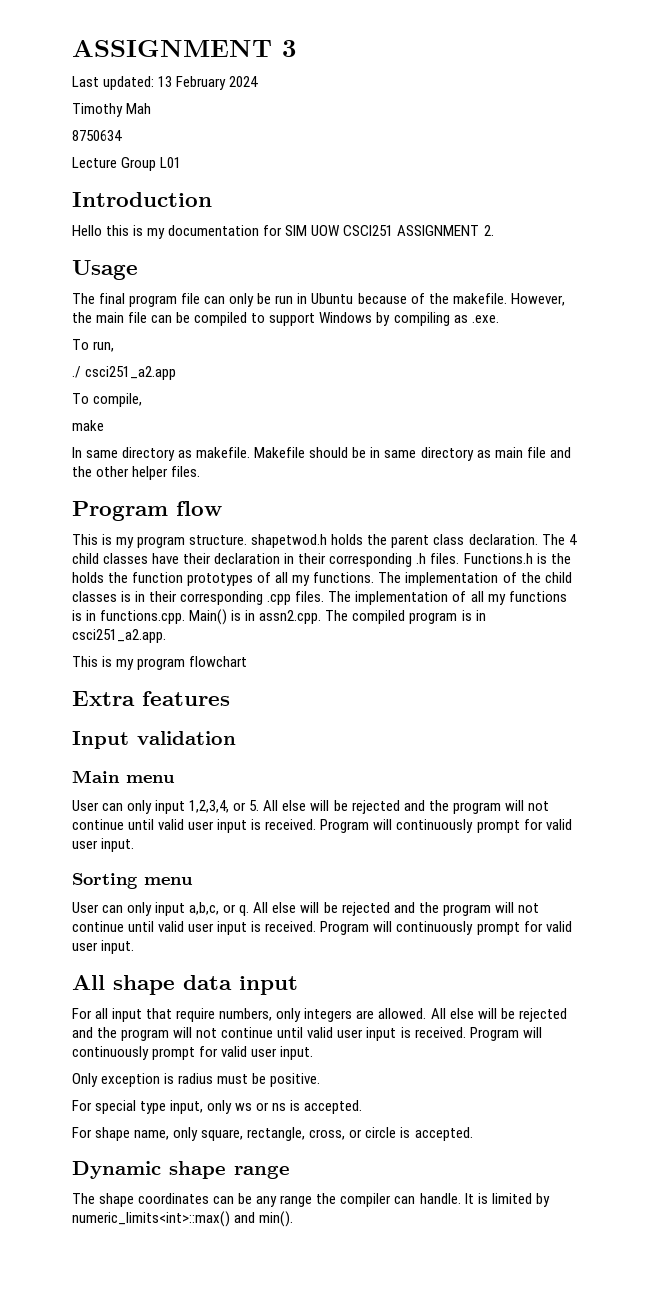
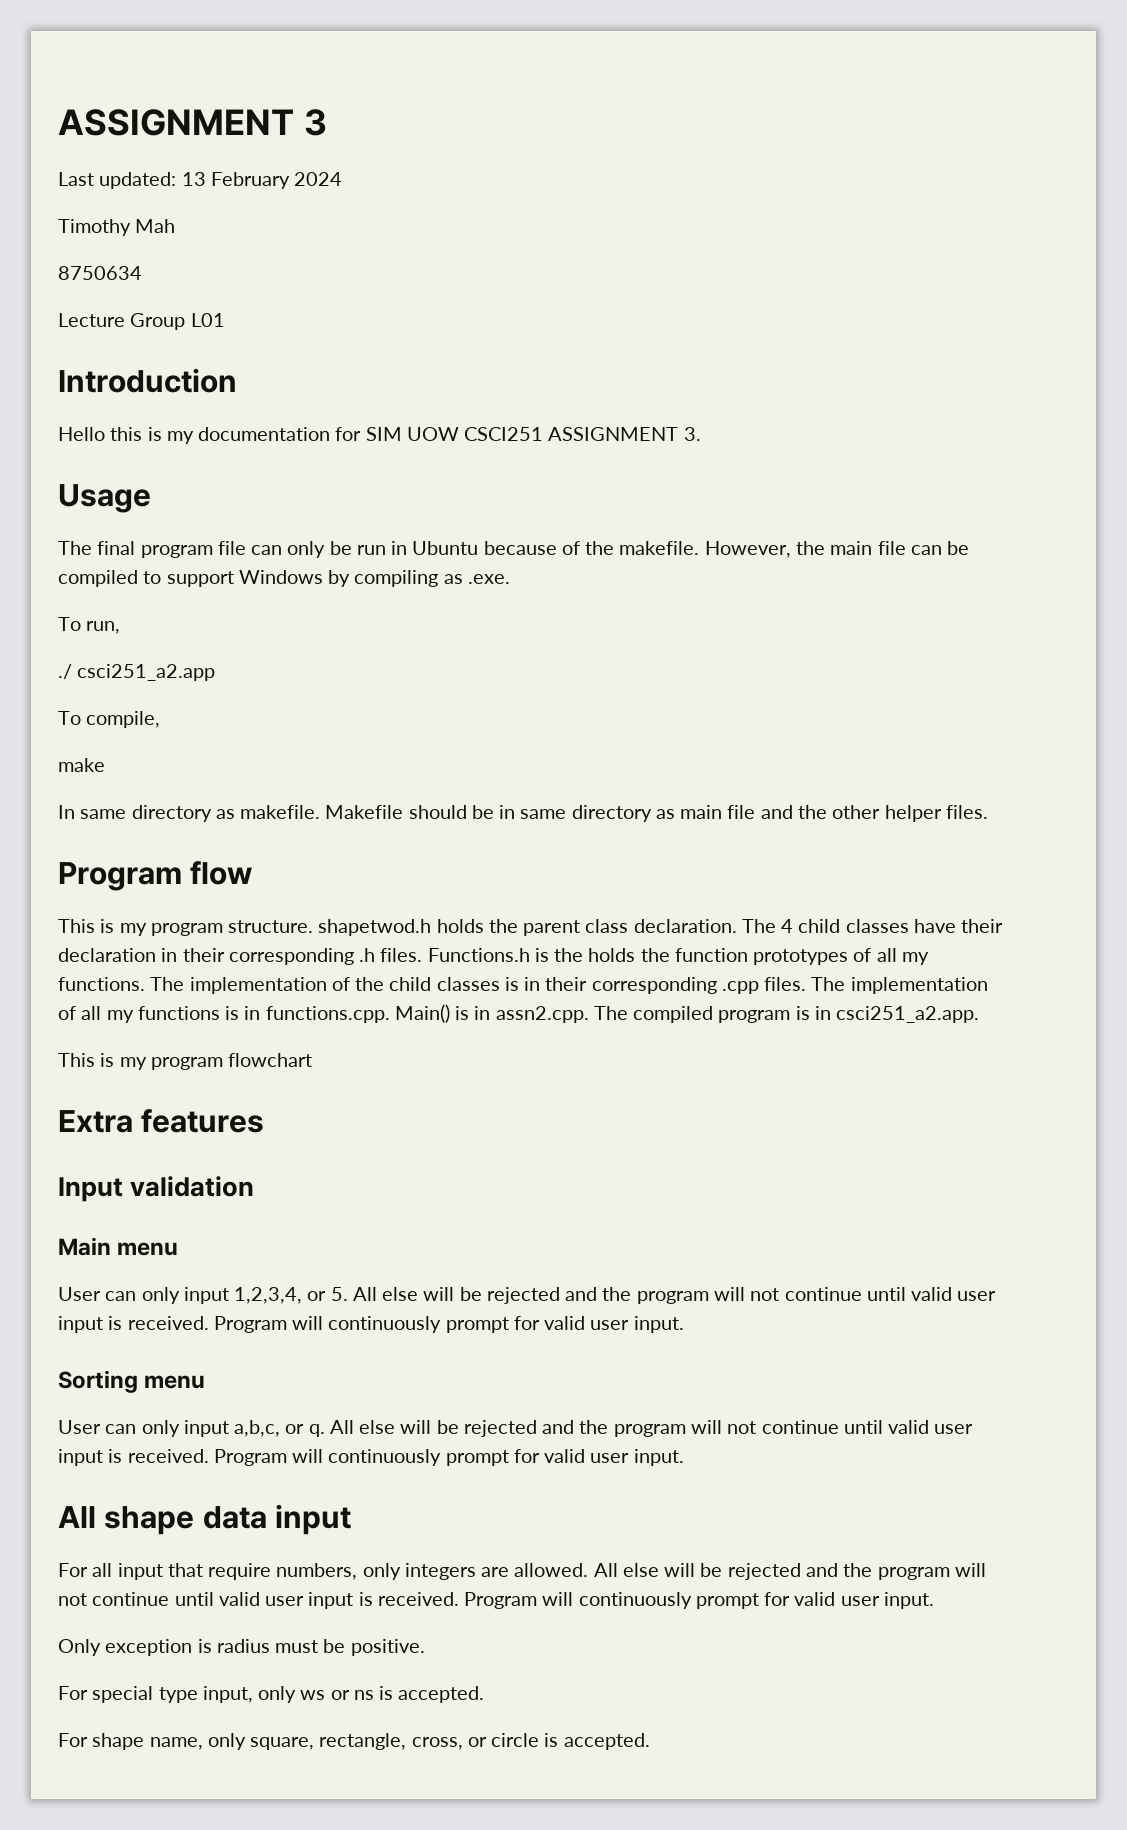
[483,225,494,236] 2. -> [683,427,701,441] 3.
[72,1161,290,1179] [72,1193,550,1207] [72,1211,294,1227] // Dynamic shape range // The shape coordinates can be any range the compiler can handle. It is limited by numeric_limits<int>::max() and min(). -> (650, 1741) none

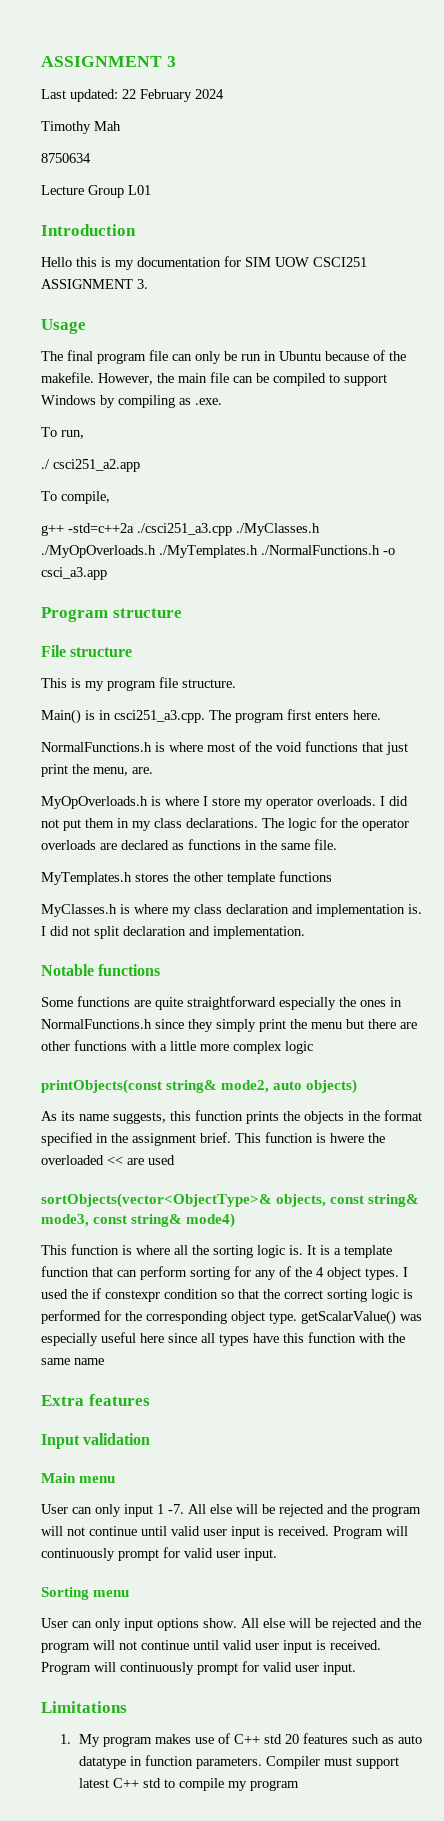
[181,172,206,186] 13 -> [122,89,136,99] 22
[58,758,105,772] [58,805,988,822] [58,861,253,891] [58,919,223,936] make // In same directory as makefile. Makefile should be in same directory as main file and the other helper files. // Program flow // This is my program -> [41,523,320,536] [41,545,395,558] [41,567,107,580] [41,607,182,622] [41,645,133,657] [41,677,178,691] g++ -std=c++2a ./csci251_a3.cpp ./MyClasses.h ./MyOpOverloads.h ./MyTemplates.h ./NormalFunctions.h -o csci_a3.app // Program structure // File structure // This is my program file
[318,919,1004,936] [58,948,929,965] [58,977,988,994] [58,1004,980,1023] [58,1053,313,1070] shapetwod.h holds the parent class declaration. The 4 child classes have their declaration in their corresponding .h files. Functions.h is the holds the function prototypes of all my functions. The implementation of the child classes is in their corresponding .cpp files. The implementation of all my functions is in functions.cpp. Main() is in assn2.cpp. The compiled program is in csci251_a2.app. // This is my program flowchart -> [41,709,381,724] [41,741,408,755] [41,764,153,777] [41,796,408,809] [41,817,409,831] [41,839,337,850] [41,871,332,885] [41,904,422,917] [41,926,305,939] [41,964,161,976] [41,996,402,1010] [41,1019,417,1032] [41,1040,313,1054] [41,1079,358,1094] [41,1110,422,1124] [41,1132,385,1146] [41,1155,175,1165] [41,1193,420,1208] [41,1213,236,1228] [41,1244,392,1258] [41,1266,408,1280] [41,1288,413,1302] [41,1310,422,1325] [41,1332,405,1346] [41,1358,104,1365] // Main() is in csci251_a3.cpp. The program first enters here. // NormalFunctions.h is where most of the void functions that just print the menu, are. // MyOpOverloads.h is where I store my operator overloads. I did not put them in my class declarations. The logic for the operator overloads are declared as functions in the same file. // MyTemplates.h stores the other template functions // MyClasses.h is where my class declaration and implementation is. I did not split declaration and implementation. // Notable functions // Some functions are quite straightforward especially the ones in NormalFunctions.h since they simply print the menu but there are other functions with a little more complex logic // printObjects(const string& mode2, auto objects) // As its name suggests, this function prints the objects in the format specified in the assignment brief. This function is hwere the overloaded << are used // sortObjects(vector<ObjectType>& objects, const string& mode3, const string& mode4) // This function is where all the sorting logic is. It is a template function that can perform sorting for any of the 4 object types. I used the if constexpr condition so that the correct sorting logic is performed for the corresponding object type. getScalarValue() was especially useful here since all types have this function with the same name
[234,1287,348,1304] 1,2,3,4, or 5. -> [157,1504,184,1514] 1 -7.
[234,1420,325,1437] a,b,c, or q. -> [157,1618,237,1631] options show.
[58,1504,352,1535] [58,1563,986,1580] [58,1592,934,1609] [58,1639,425,1656] [58,1686,485,1703] [58,1733,650,1750] All shape data input // For all input that require numbers, only integers are allowed. All else will be rejected and the program will not continue until valid user input is received. Program will continuously prompt for valid user input. // Only exception is radius must be positive. // For special type input, only ws or ns is accepted. // For shape name, only square, rectangle, cross, or circle is accepted. -> [41,1701,127,1713] [60,1733,423,1747] [79,1755,400,1769] [79,1778,300,1791] Limitations // 1. My program makes use of C++ std 20 features such as auto datatype in function parameters. Compiler must support latest C++ std to compile my program

